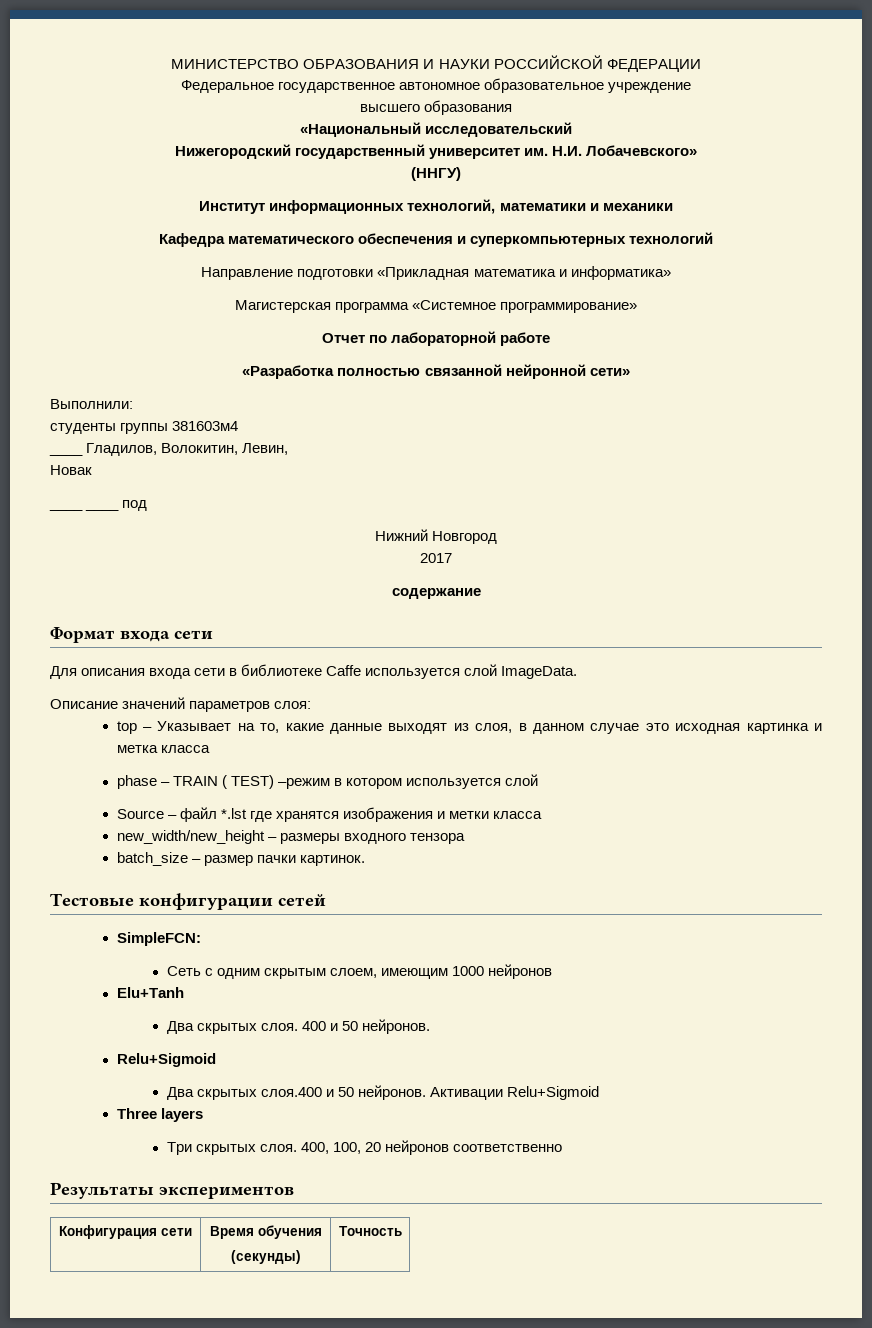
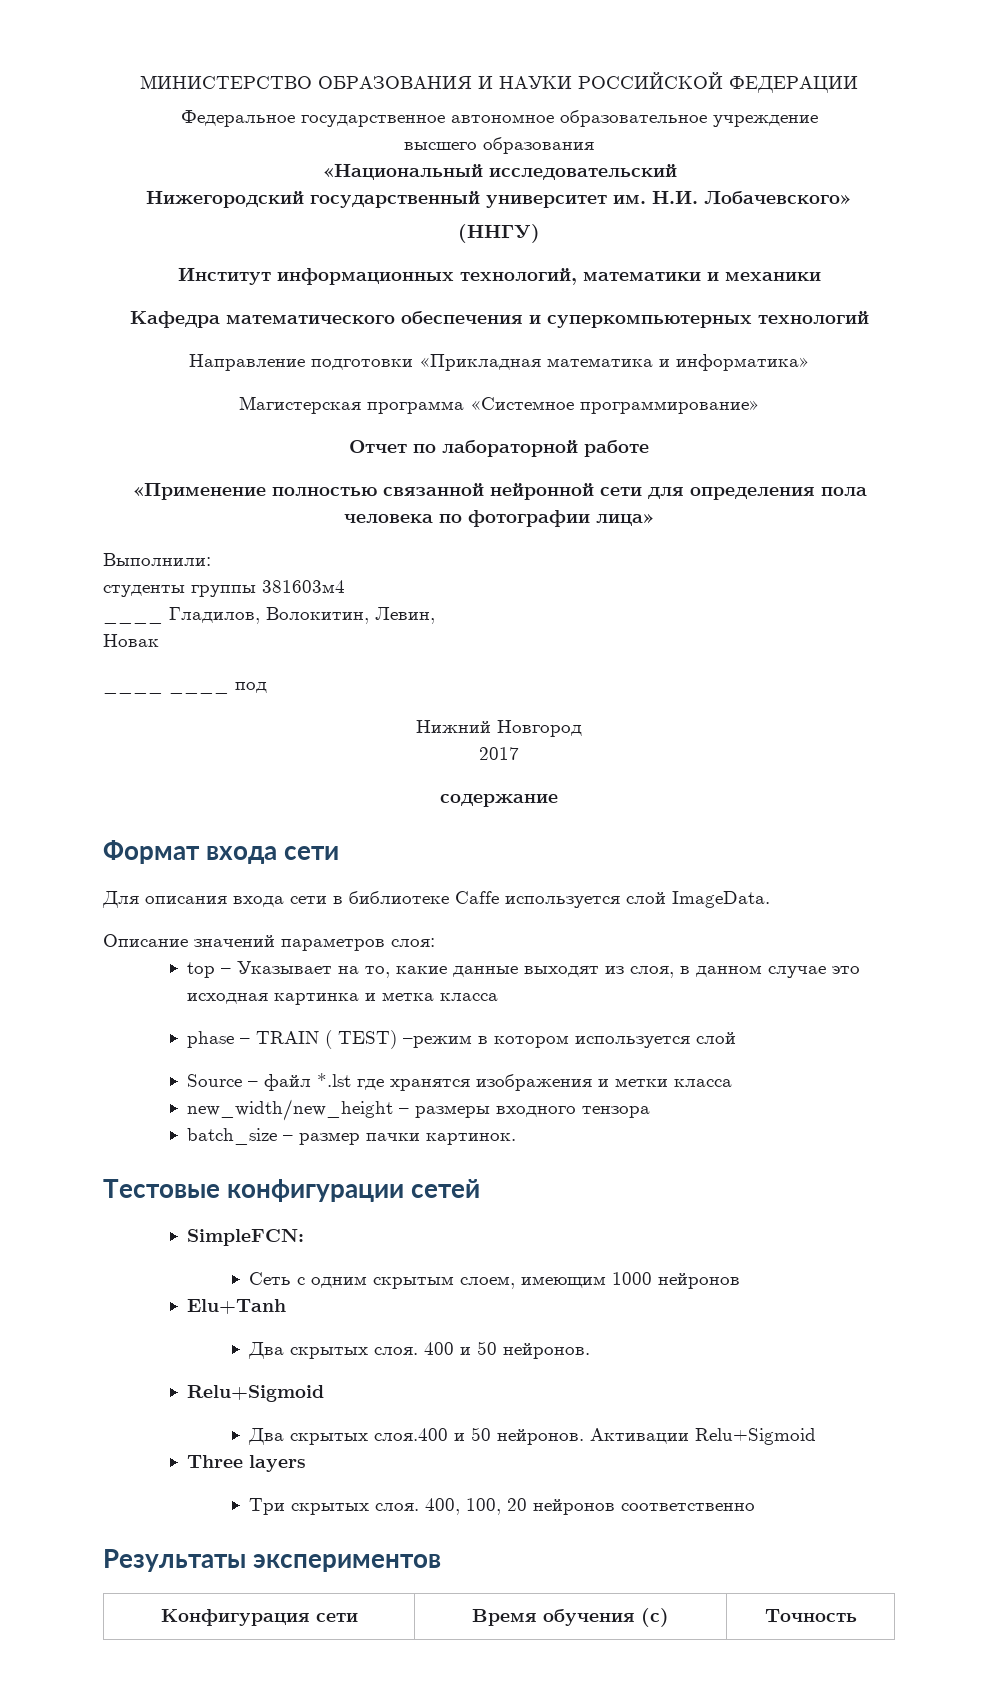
[242,365,335,379] «Разработка -> [131,483,266,500] «Применение
[589,368,630,376] сети» -> [599,487,867,500] [343,510,655,527] сети для определения пола человека по фотографии лица»
[230,1250,301,1264] // (секунды) -> [641,1608,669,1627] (с)

